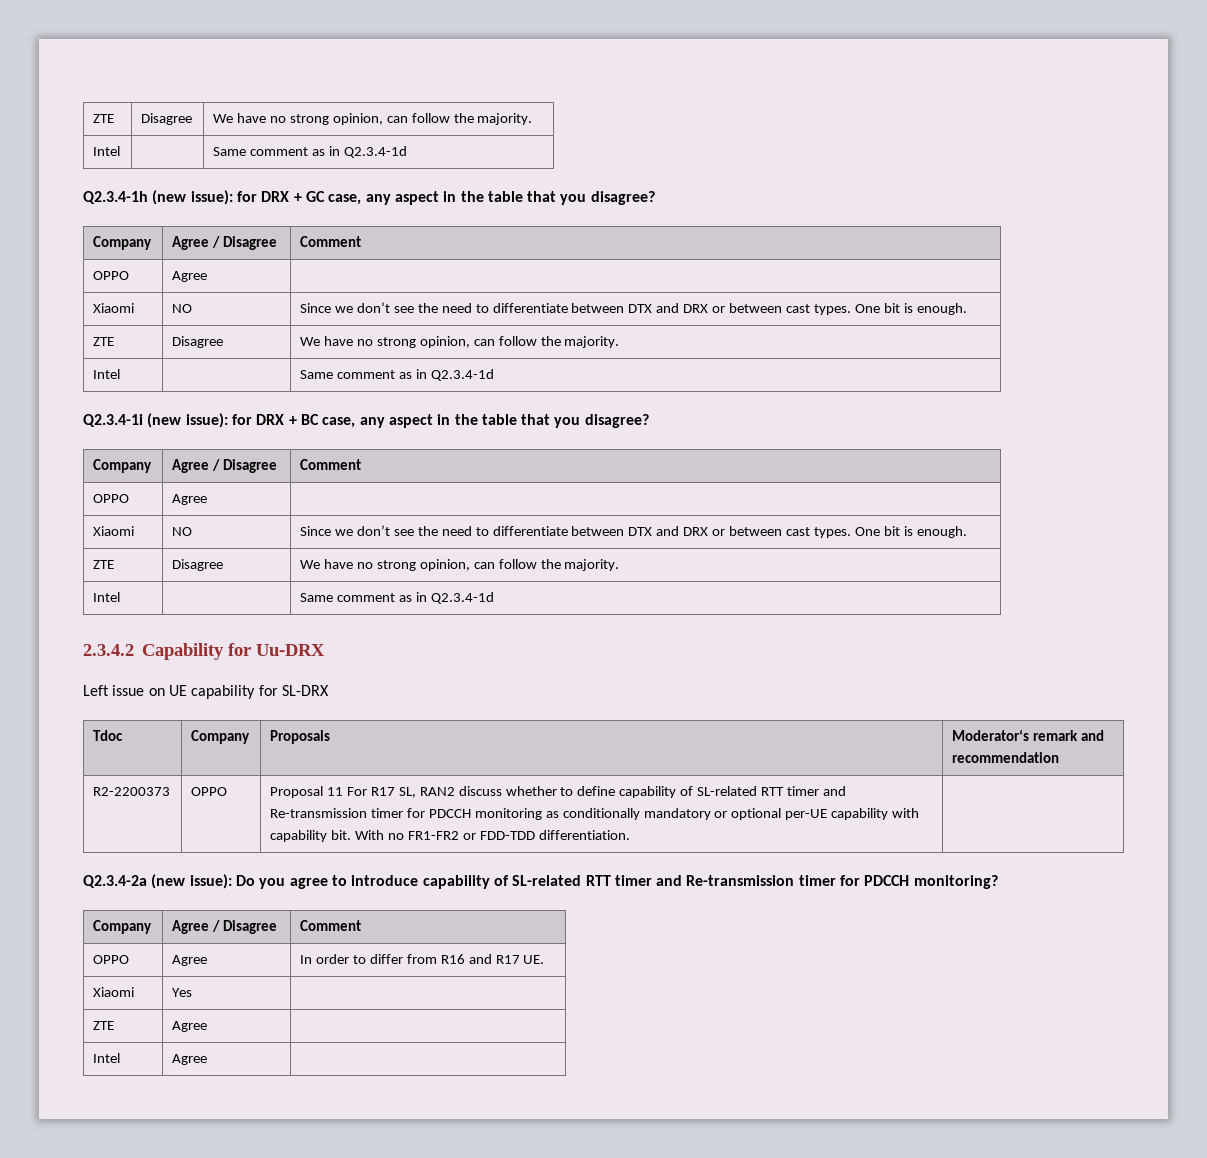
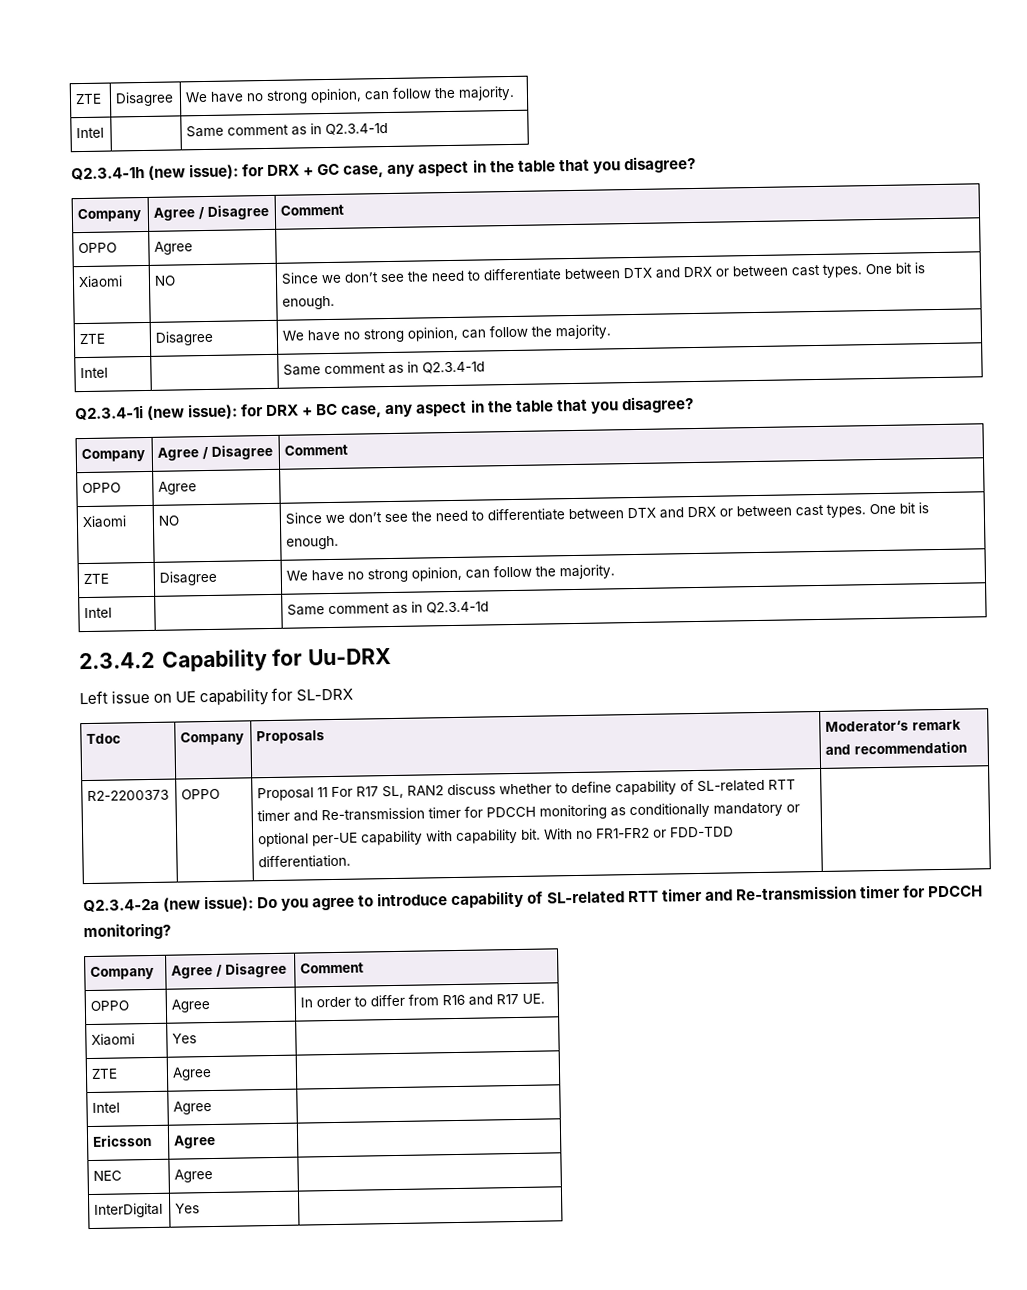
(208, 1059) none -> [92,1134,153,1147] [174,1134,217,1149] [93,1170,123,1181] [174,1168,214,1183] [94,1202,164,1218] [175,1203,201,1214] // Ericsson | Agree | // NEC | Agree | // InterDigital | Yes |

